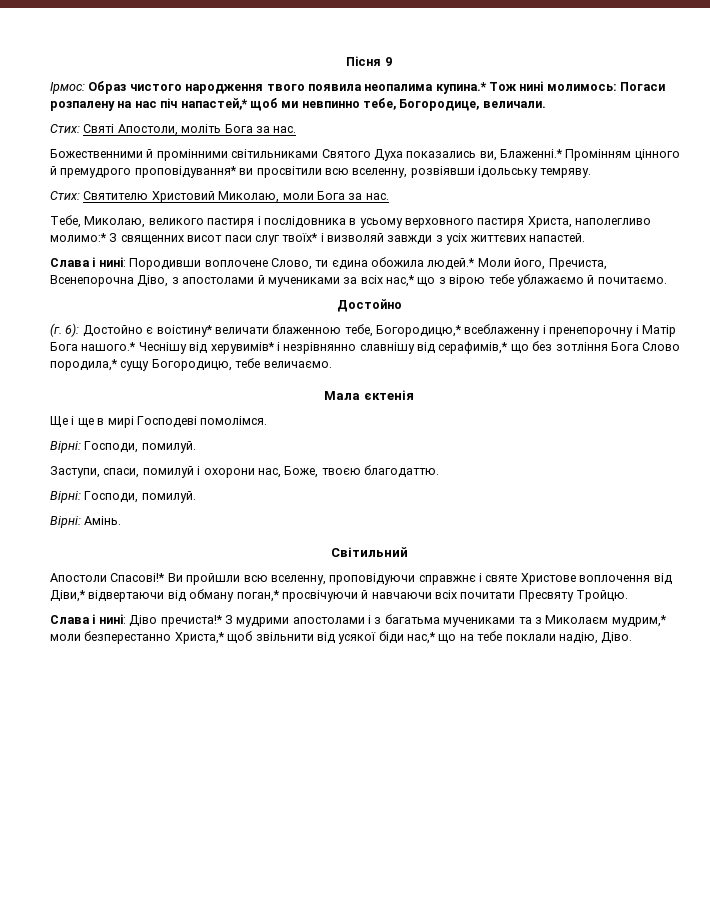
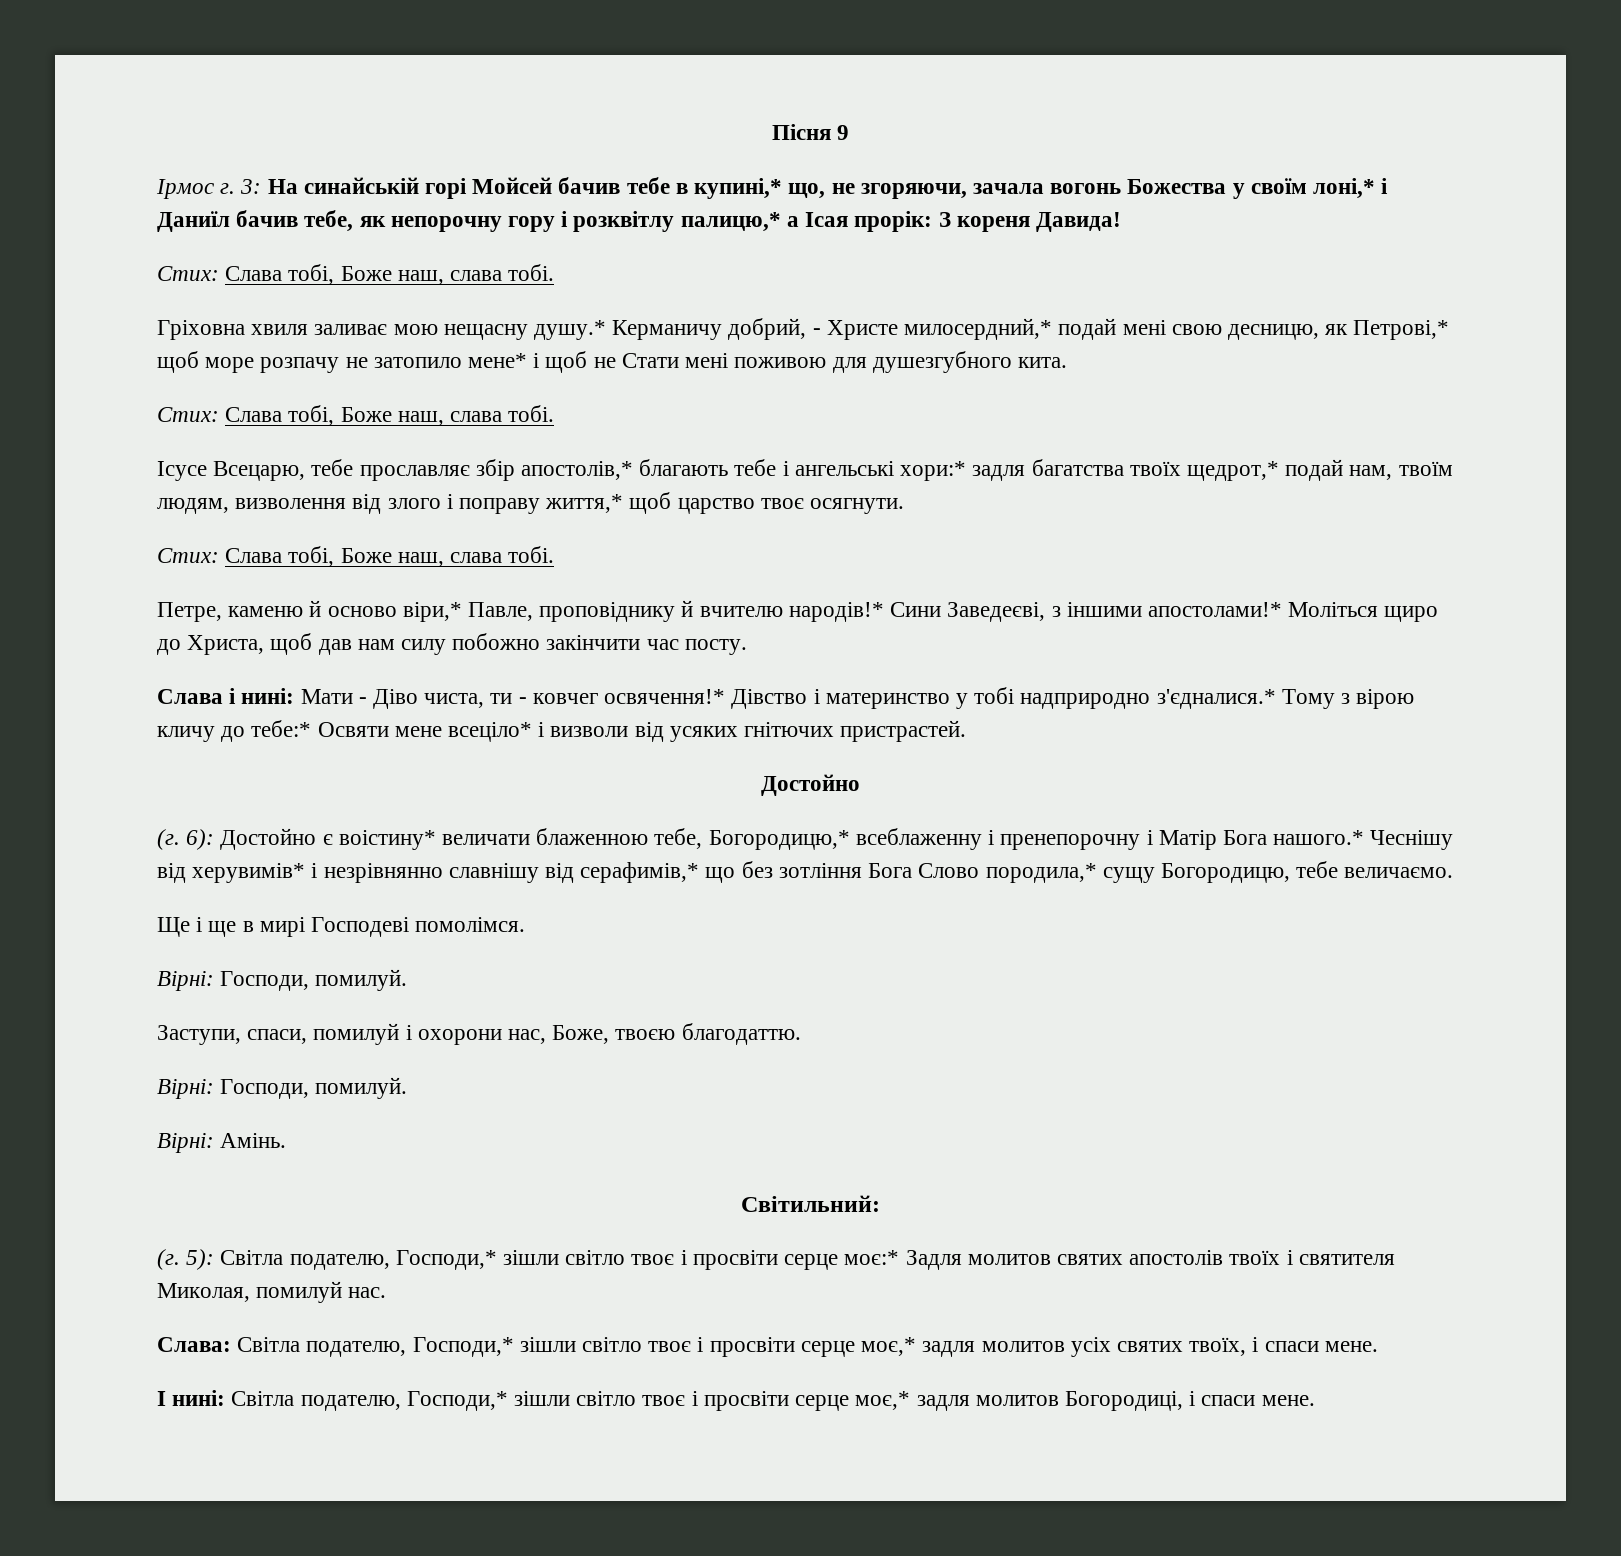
[50,81,666,94] [50,98,546,111] [50,124,297,136] [50,149,680,161] [50,166,592,178] [50,191,389,203] [50,215,652,228] [50,233,585,245] [50,257,607,270] [50,274,667,287] Ірмос: Образ чистого народження твого появила неопалима купина.* Тож нині молимось: Погаси розпалену на нас піч напастей,* щоб ми невпинно тебе, Богородице, величали. // Стих: Святі Апостоли, моліть Бога за нас. // Божественними й промінними світильниками Святого Духа показались ви, Блаженні.* Промінням цінного й премудрого проповідування* ви просвітили всю вселенну, розвіявши ідольську темряву. // Стих: Святителю Христовий Миколаю, моли Бога за нас. // Тебе, Миколаю, великого пастиря і послідовника в усьому верховного пастиря Христа, наполегливо молимо:* З священних висот паси слуг твоїх* і визволяй завжди з усіх життєвих напастей. // Слава і нині: Породивши воплочене Слово, ти єдина обожила людей.* Моли його, Пречиста, Всенепорочна Діво, з апостолами й мучениками за всіх нас,* що з вірою тебе ублажаємо й почитаємо. -> [156,177,1389,199] [157,210,1121,232] [157,264,555,285] [157,318,1450,340] [157,351,1067,373] [157,405,555,426] [157,459,1453,481] [157,492,905,514] [157,546,555,567] [157,600,1439,622] [157,633,747,655] [157,687,1415,709] [157,720,967,742] Ірмос г. 3: На синайській горі Мойсей бачив тебе в купині,* що, не згоряючи, зачала вогонь Божества у своїм лоні,* і Даниїл бачив тебе, як непорочну гору і розквітлу палицю,* а Ісая прорік: З кореня Давида! // Стих: Слава тобі, Боже наш, слава тобі. // Гріховна хвиля заливає мою нещасну душу.* Керманичу добрий, - Христе милосердний,* подай мені свою десницю, як Петрові,* щоб море розпачу не затопило мене* і щоб не Стати мені поживою для душезгубного кита. // Стих: Слава тобі, Боже наш, слава тобі. // Ісусе Всецарю, тебе прославляє збір апостолів,* благають тебе і ангельські хори:* задля багатства твоїх щедрот,* подай нам, твоїм людям, визволення від злого і поправу життя,* щоб царство твоє осягнути. // Стих: Слава тобі, Боже наш, слава тобі. // Петре, каменю й осново віри,* Павле, проповіднику й вчителю народів!* Сини Заведеєві, з іншими апостолами!* Моліться щиро до Христа, щоб дав нам силу побожно закінчити час посту. // Слава і нині: Мати - Діво чиста, ти - ковчег освячення!* Дівство і материнство у тобі надприродно з'єдналися.* Тому з вірою кличу до тебе:* Освяти мене всеціло* і визволи від усяких гнітючих пристрастей.
[324,390,414,400] // Мала єктенія -> (1454, 872) none
[330,547,408,557] [50,573,672,585] [50,589,629,602] [50,614,667,627] [50,631,633,644] Світильний // Апостоли Спасові!* Ви пройшли всю вселенну, проповідуючи справжнє і святе Христове воплочення від Діви,* відвертаючи від обману поган,* просвічуючи й навчаючи всіх почитати Пресвяту Тройцю. // Слава і нині: Діво пречиста!* З мудрими апостолами і з багатьма мучениками та з Миколаєм мудрим,* моли безперестанно Христа,* щоб звільнити від усякої біди нас,* що на тебе поклали надію, Діво. -> [741,1195,880,1212] [157,1249,1395,1270] [157,1281,387,1303] [157,1337,1378,1357] [157,1390,1315,1411] Світильний: // (г. 5): Світла подателю, Господи,* зішли світло твоє і просвіти серце моє:* Задля молитов святих апостолів твоїх і святителя Миколая, помилуй нас. // Слава: Світла подателю, Господи,* зішли світло твоє і просвіти серце моє,* задля молитов усіх святих твоїх, і спаси мене. // І нині: Світла подателю, Господи,* зішли світло твоє і просвіти серце моє,* задля молитов Богородиці, і спаси мене.

